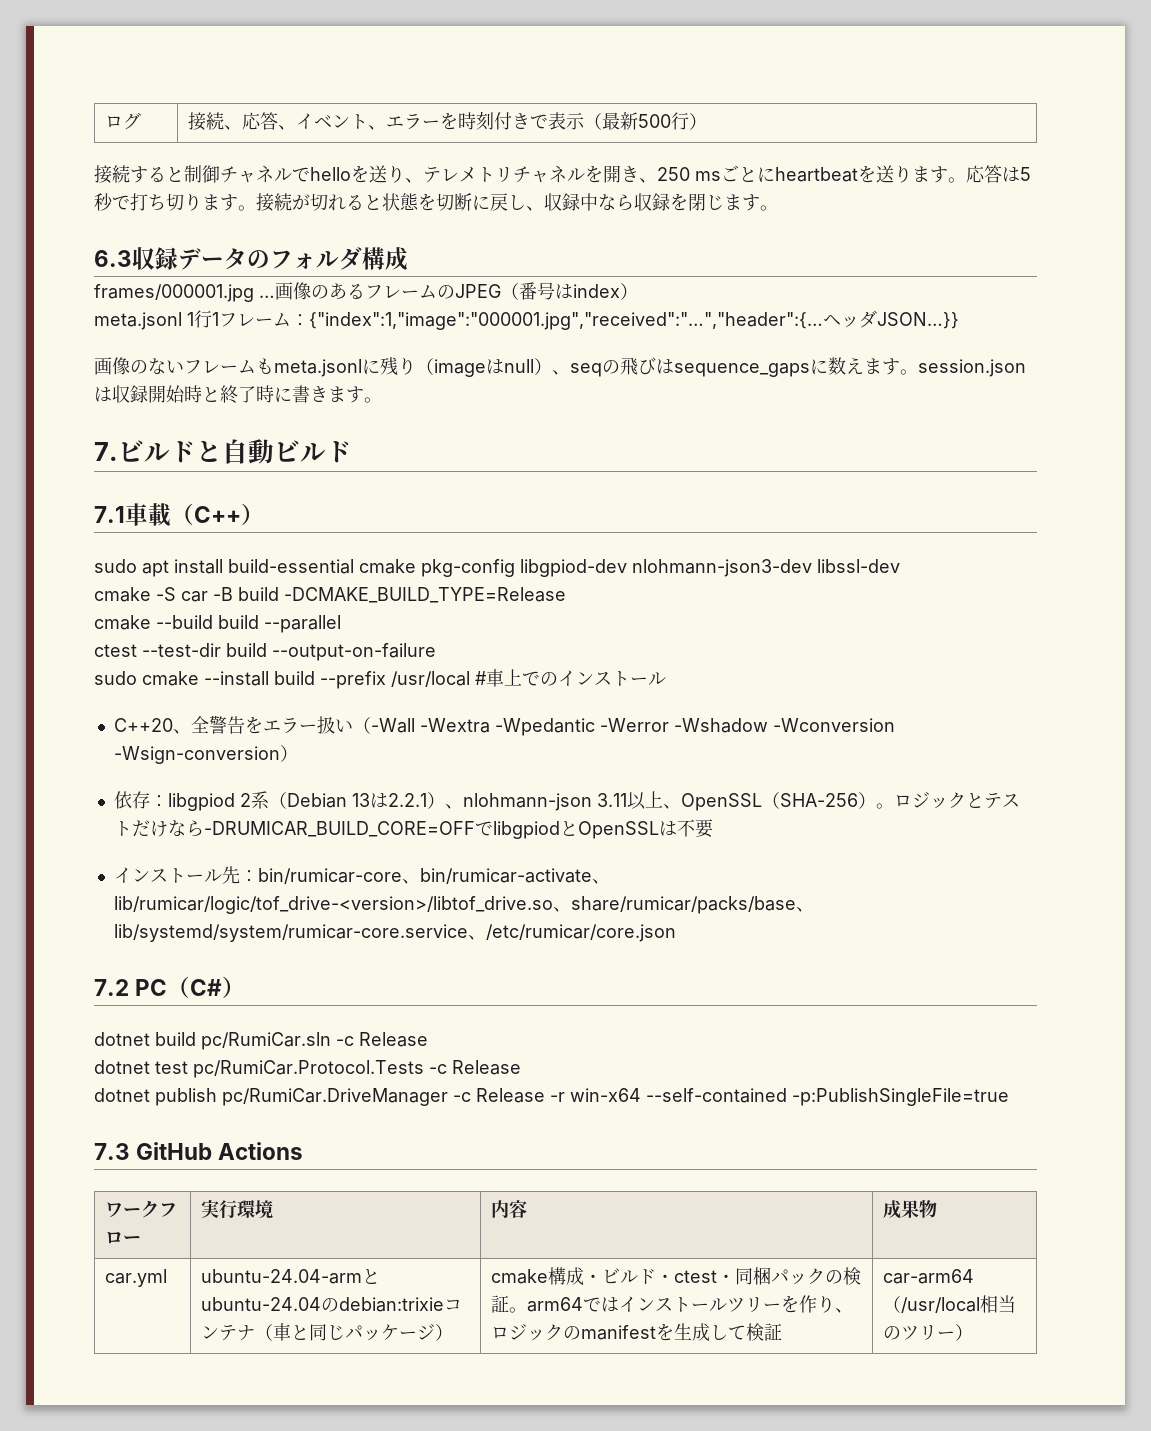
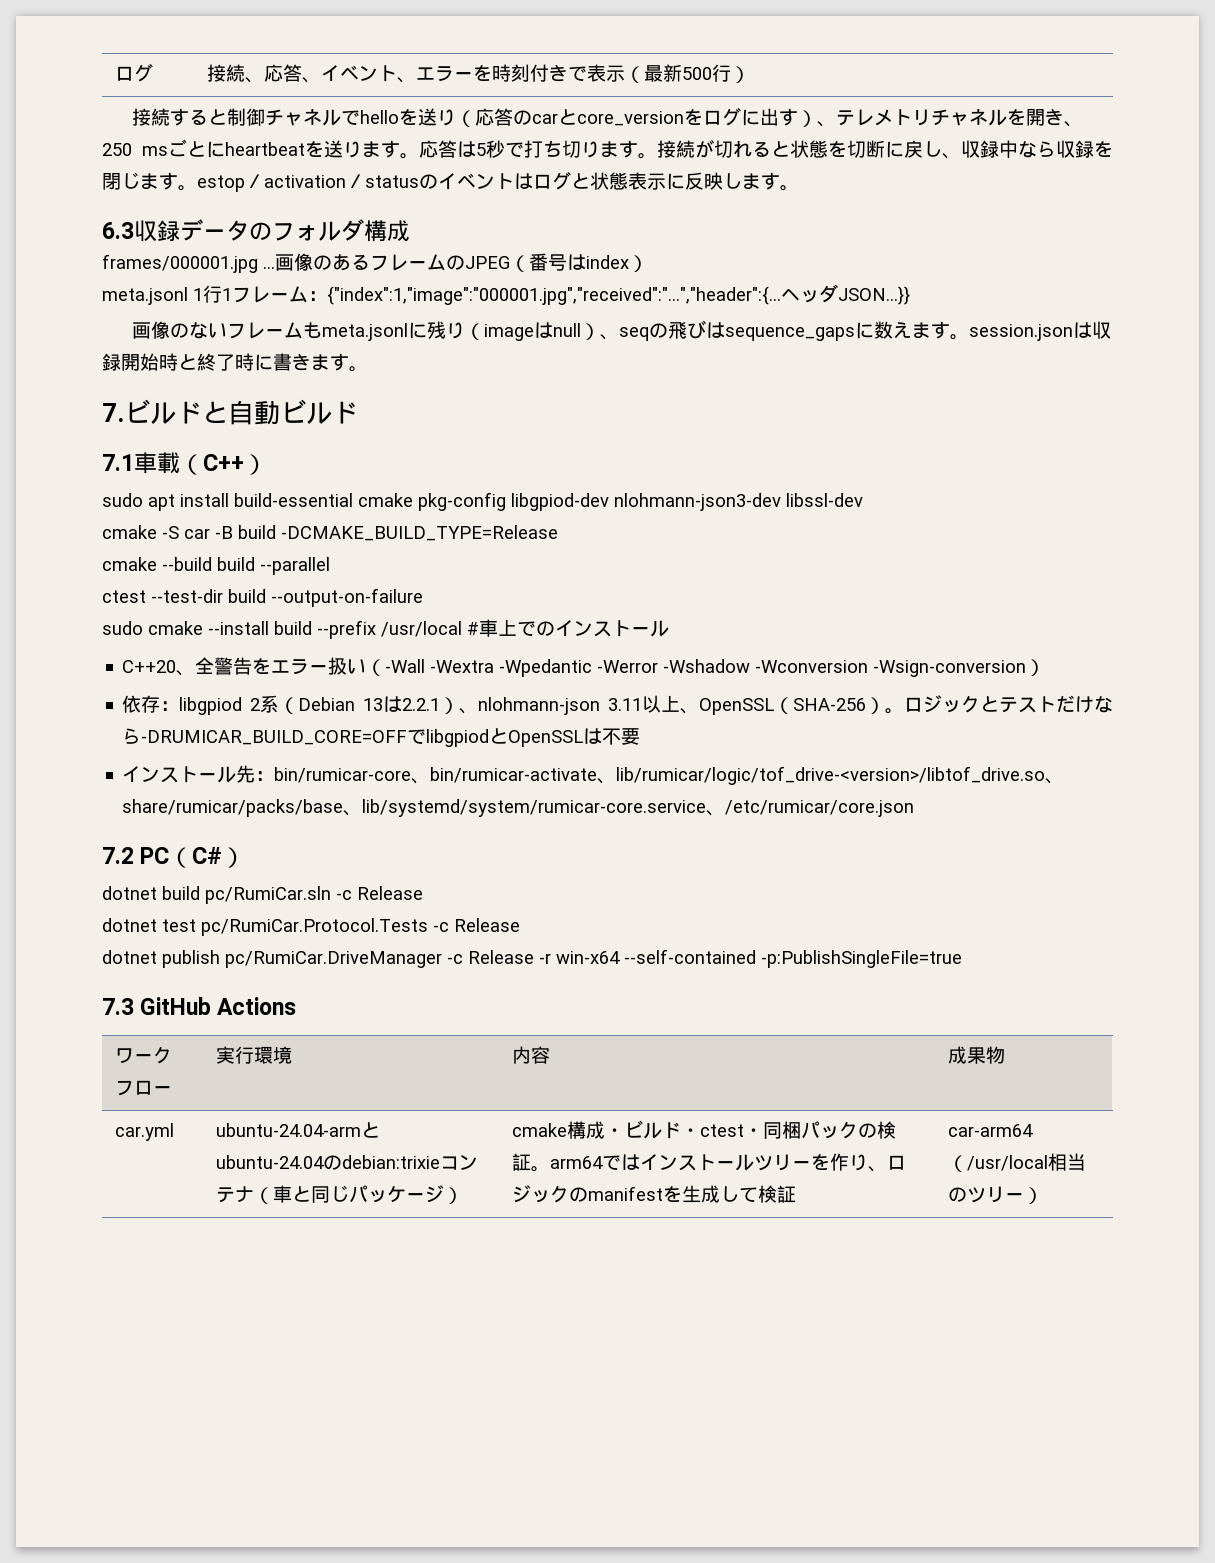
(405, 174) none -> [456,108,818,127] （応答のcarとcore_versionをログに出す）
(778, 208) none -> [197,172,799,192] estop／activation／statusのイベントはログと状態表示に反映します。

